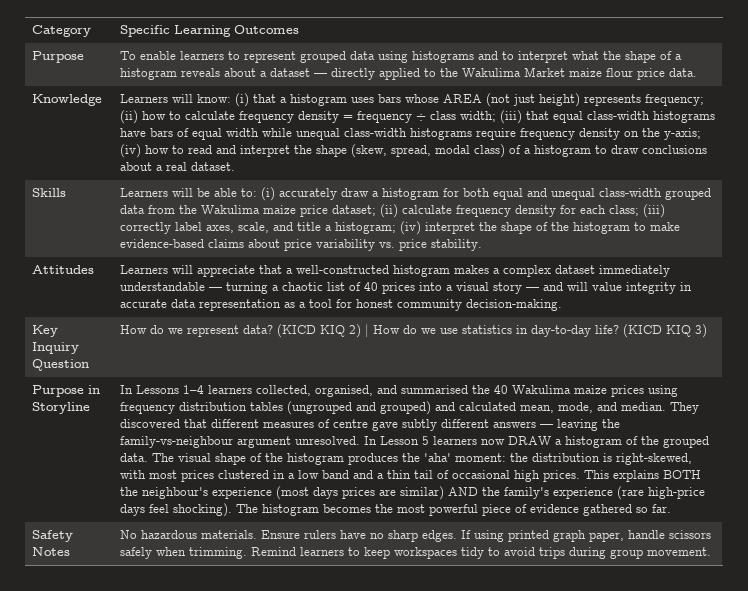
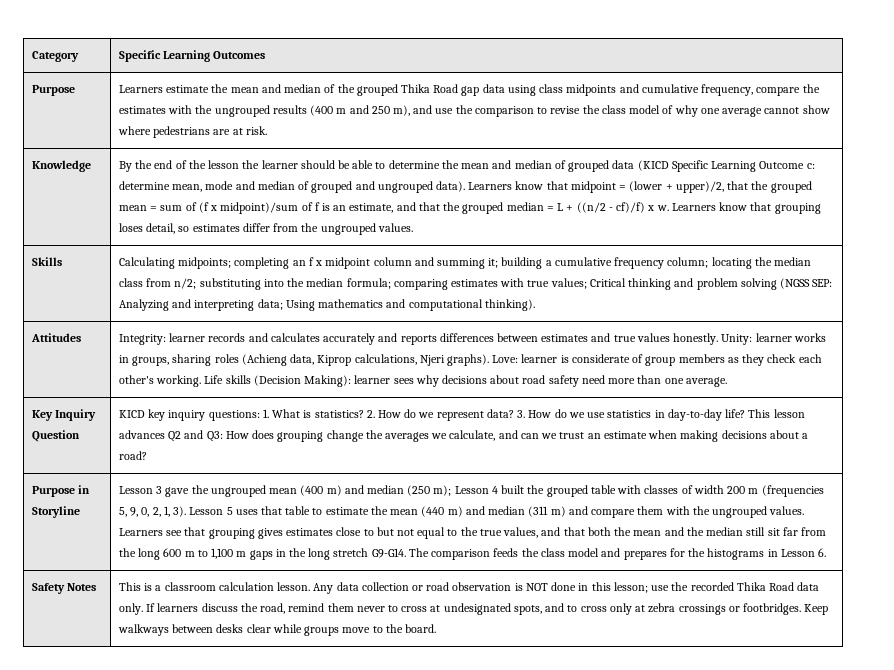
[119,51,682,63] [119,67,697,80] [31,94,102,106] [119,93,704,107] [119,110,715,124] [119,128,701,140] [119,144,707,158] [119,162,235,171] [31,188,66,197] [119,187,711,201] [119,204,665,218] [119,221,680,235] [119,239,482,251] [31,265,94,274] [119,265,670,277] [119,282,692,294] [119,299,562,311] [31,325,58,337] [31,342,79,354] [31,359,89,371] To enable learners to represent grouped data using histograms and to interpret what the shape of a histogram reveals about a dataset — directly applied to the Wakulima Market maize flour price data. // Knowledge | Learners will know: (i) that a histogram uses bars whose AREA (not just height) represents frequency; (ii) how to calculate frequency density = frequency ÷ class width; (iii) that equal class-width histograms have bars of equal width while unequal class-width histograms require frequency density on the y-axis; (iv) how to read and interpret the shape (skew, spread, modal class) of a histogram to draw conclusions about a real dataset. // Skills | Learners will be able to: (i) accurately draw a histogram for both equal and unequal class-width grouped data from the Wakulima maize price dataset; (ii) calculate frequency density for each class; (iii) correctly label axes, scale, and title a histogram; (iv) interpret the shape of the histogram to make evidence-based claims about price variability vs. price stability. // Attitudes | Learners will appreciate that a well-constructed histogram makes a complex dataset immediately understandable — turning a chaotic list of 40 prices into a visual story — and will value integrity in accurate data representation as a tool for honest community decision-making. // Key Inquiry Question | -> [118,84,820,96] [118,105,830,117] [117,126,267,138] [31,160,91,172] [118,160,815,172] [118,181,812,193] [118,202,821,214] [118,223,413,235] [31,257,62,266] [118,257,812,269] [118,278,833,290] [118,299,535,311] [30,333,81,342] [118,333,826,345] [118,354,822,366] [118,375,727,387] [31,409,97,421] [31,430,80,442] [118,409,375,421] Learners estimate the mean and median of the grouped Thika Road gap data using class midpoints and cumulative frequency, compare the estimates with the ungrouped results (400 m and 250 m), and use the comparison to revise the class model of why one average cannot show where pedestrians are at risk. // Knowledge | By the end of the lesson the learner should be able to determine the mean and median of grouped data (KICD Specific Learning Outcome c: determine mean, mode and median of grouped and ungrouped data). Learners know that midpoint = (lower + upper)/2, that the grouped mean = sum of (f x midpoint)/sum of f is an estimate, and that the grouped median = L + ((n/2 - cf)/f) x w. Learners know that grouping loses detail, so estimates differ from the ungrouped values. // Skills | Calculating midpoints; completing an f x midpoint column and summing it; building a cumulative frequency column; locating the median class from n/2; substituting into the median formula; comparing estimates with true values; Critical thinking and problem solving (NGSS SEP: Analyzing and interpreting data; Using mathematics and computational thinking). // Attitudes | Integrity: learner records and calculates accurately and reports differences between estimates and true values honestly. Unity: learner works in groups, sharing roles (Achieng data, Kiprop calculations, Njeri graphs). Love: learner is considerate of group members as they check each other's working. Life skills (Decision Making): learner sees why decisions about road safety need more than one average. // Key Inquiry Question | KICD key inquiry questions: 1. What is statistics? 2.
[276,324,369,338] (KICD KIQ 2) | -> [517,410,526,418] 3.
[622,324,707,338] [31,385,100,397] [31,402,90,414] [119,385,678,397] [119,401,699,415] [119,419,620,431] [119,436,709,448] [119,453,692,465] [119,470,701,482] [119,486,705,500] [119,503,671,517] [31,530,73,542] [31,547,70,556] [119,530,711,542] [119,547,711,559] (KICD KIQ 3) // Purpose in Storyline | In Lessons 1–4 learners collected, organised, and summarised the 40 Wakulima maize prices using frequency distribution tables (ungrouped and grouped) and calculated mean, mode, and median. They discovered that different measures of centre gave subtly different answers — leaving the family-vs-neighbour argument unresolved. In Lesson 5 learners now DRAW a histogram of the grouped data. The visual shape of the histogram produces the 'aha' moment: the distribution is right-skewed, with most prices clustered in a low band and a thin tail of occasional high prices. This explains BOTH the neighbour's experience (most days prices are similar) AND the family's experience (rare high-price days feel shocking). The histogram becomes the most powerful piece of evidence gathered so far. // Safety Notes | No hazardous materials. Ensure rulers have no sharp edges. If using printed graph paper, handle scissors safely when trimming. Remind learners to keep workspaces tidy to avoid trips during group movement. -> [748,409,805,418] [118,430,809,442] [118,451,147,460] [31,485,91,497] [31,506,80,518] [118,485,824,497] [118,506,805,518] [118,527,827,539] [118,548,827,560] [31,583,97,594] [118,582,820,594] [118,603,829,615] [117,624,437,636] This lesson advances Q2 and Q3: How does grouping change the averages we calculate, and can we trust an estimate when making decisions about a road? // Purpose in Storyline | Lesson 3 gave the ungrouped mean (400 m) and median (250 m); Lesson 4 built the grouped table with classes of width 200 m (frequencies 5, 9, 0, 2, 1, 3). Lesson 5 uses that table to estimate the mean (440 m) and median (311 m) and compare them with the ungrouped values. Learners see that grouping gives estimates close to but not equal to the true values, and that both the mean and the median still sit far from the long 600 m to 1,100 m gaps in the long stretch G9-G14. The comparison feeds the class model and prepares for the histograms in Lesson 6. // Safety Notes | This is a classroom calculation lesson. Any data collection or road observation is NOT done in this lesson; use the recorded Thika Road data only. If learners discuss the road, remind them never to cross at undesignated spots, and to cross only at zebra crossings or footbridges. Keep walkways between desks clear while groups move to the board.

